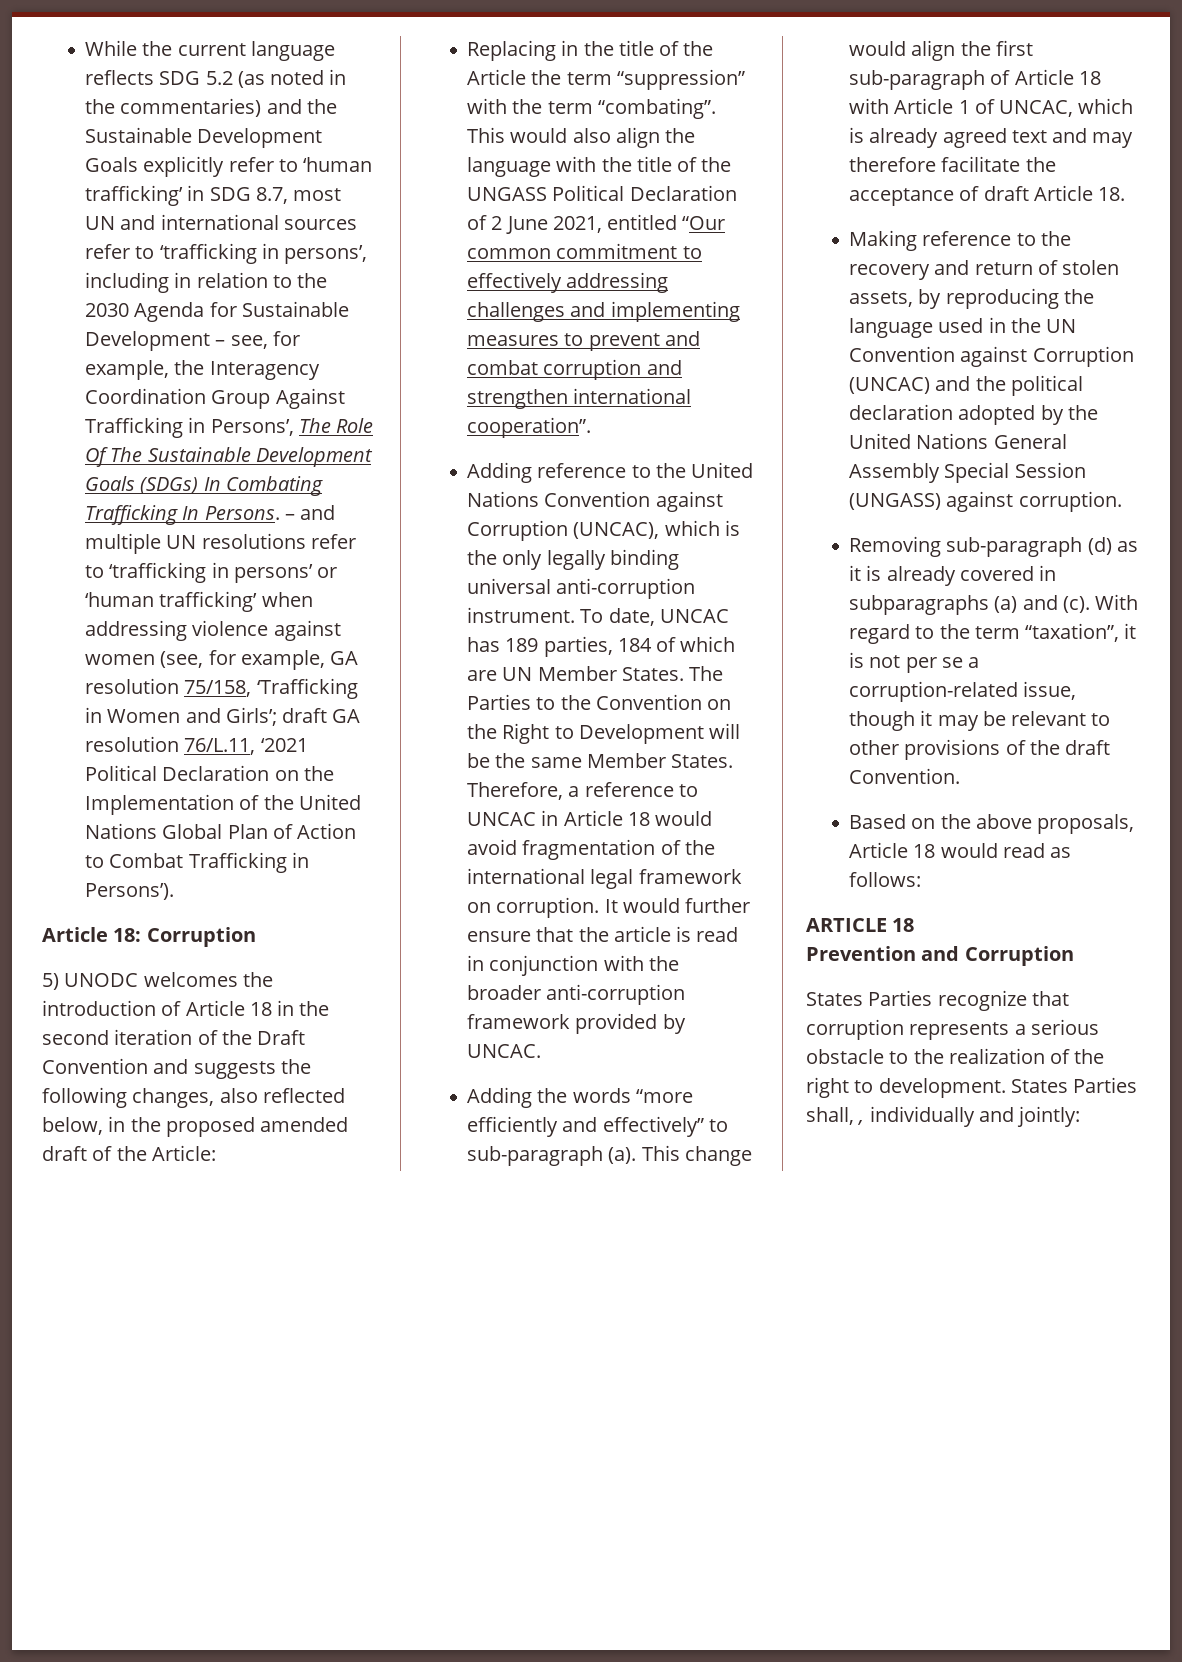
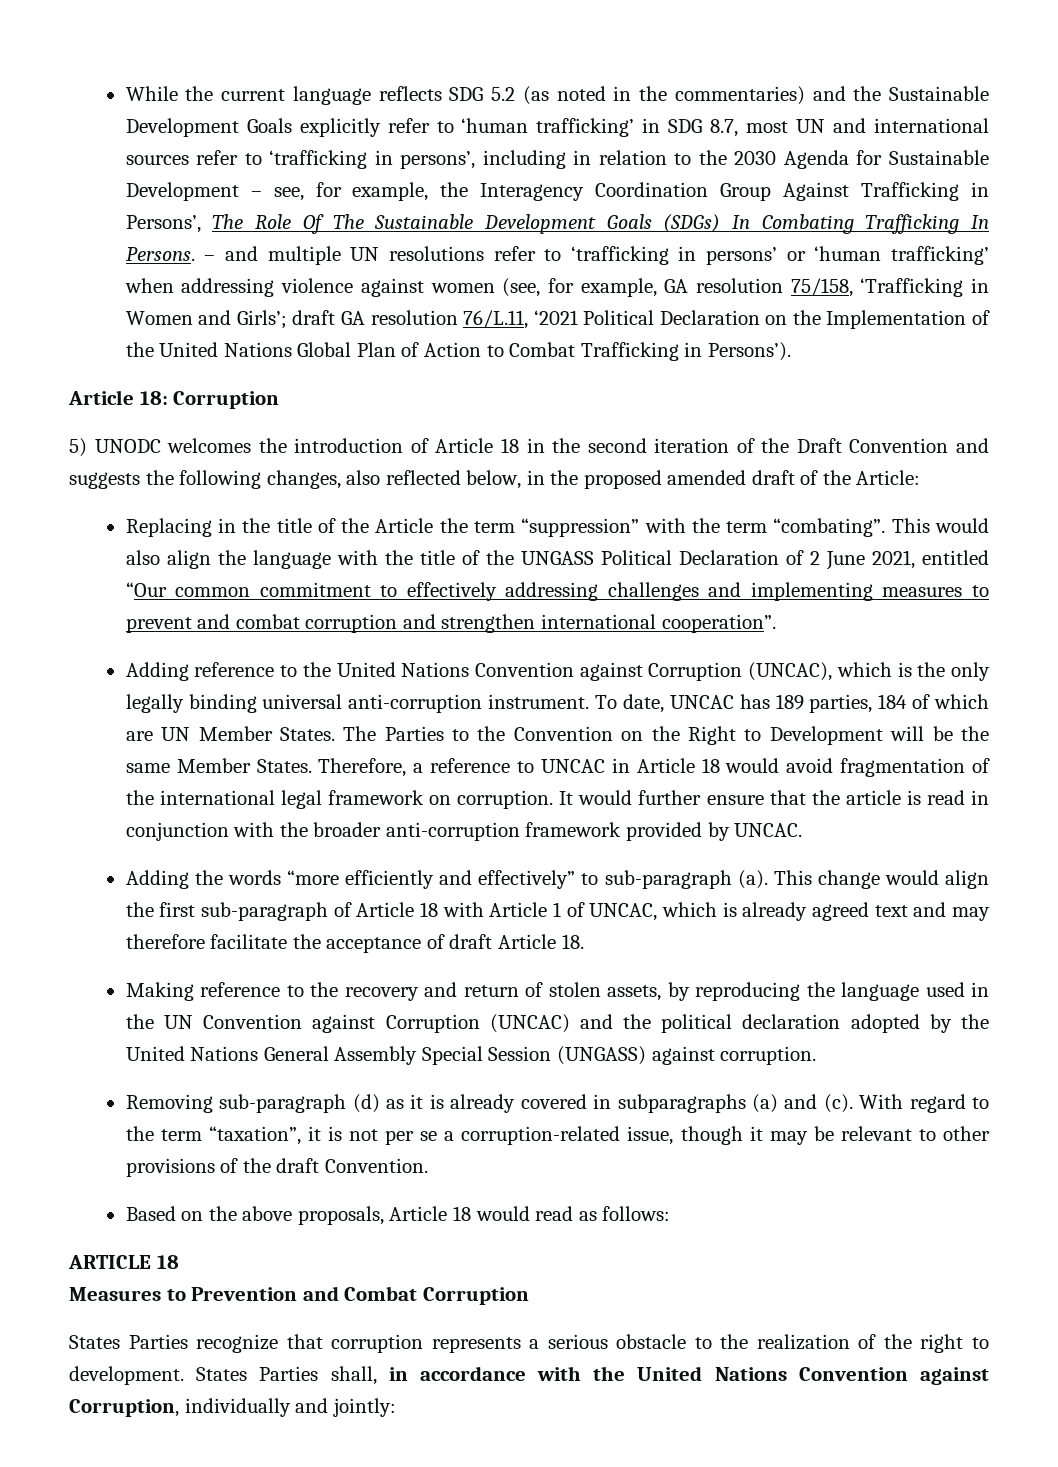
(915, 925) none -> [69,1287,186,1301] Measures to
(960, 953) none -> [344,1286,418,1301] Combat
[858,1120,865,1125] , -> [388,1366,989,1385] [69,1399,179,1417] in accordance with the United Nations Convention against Corruption,

